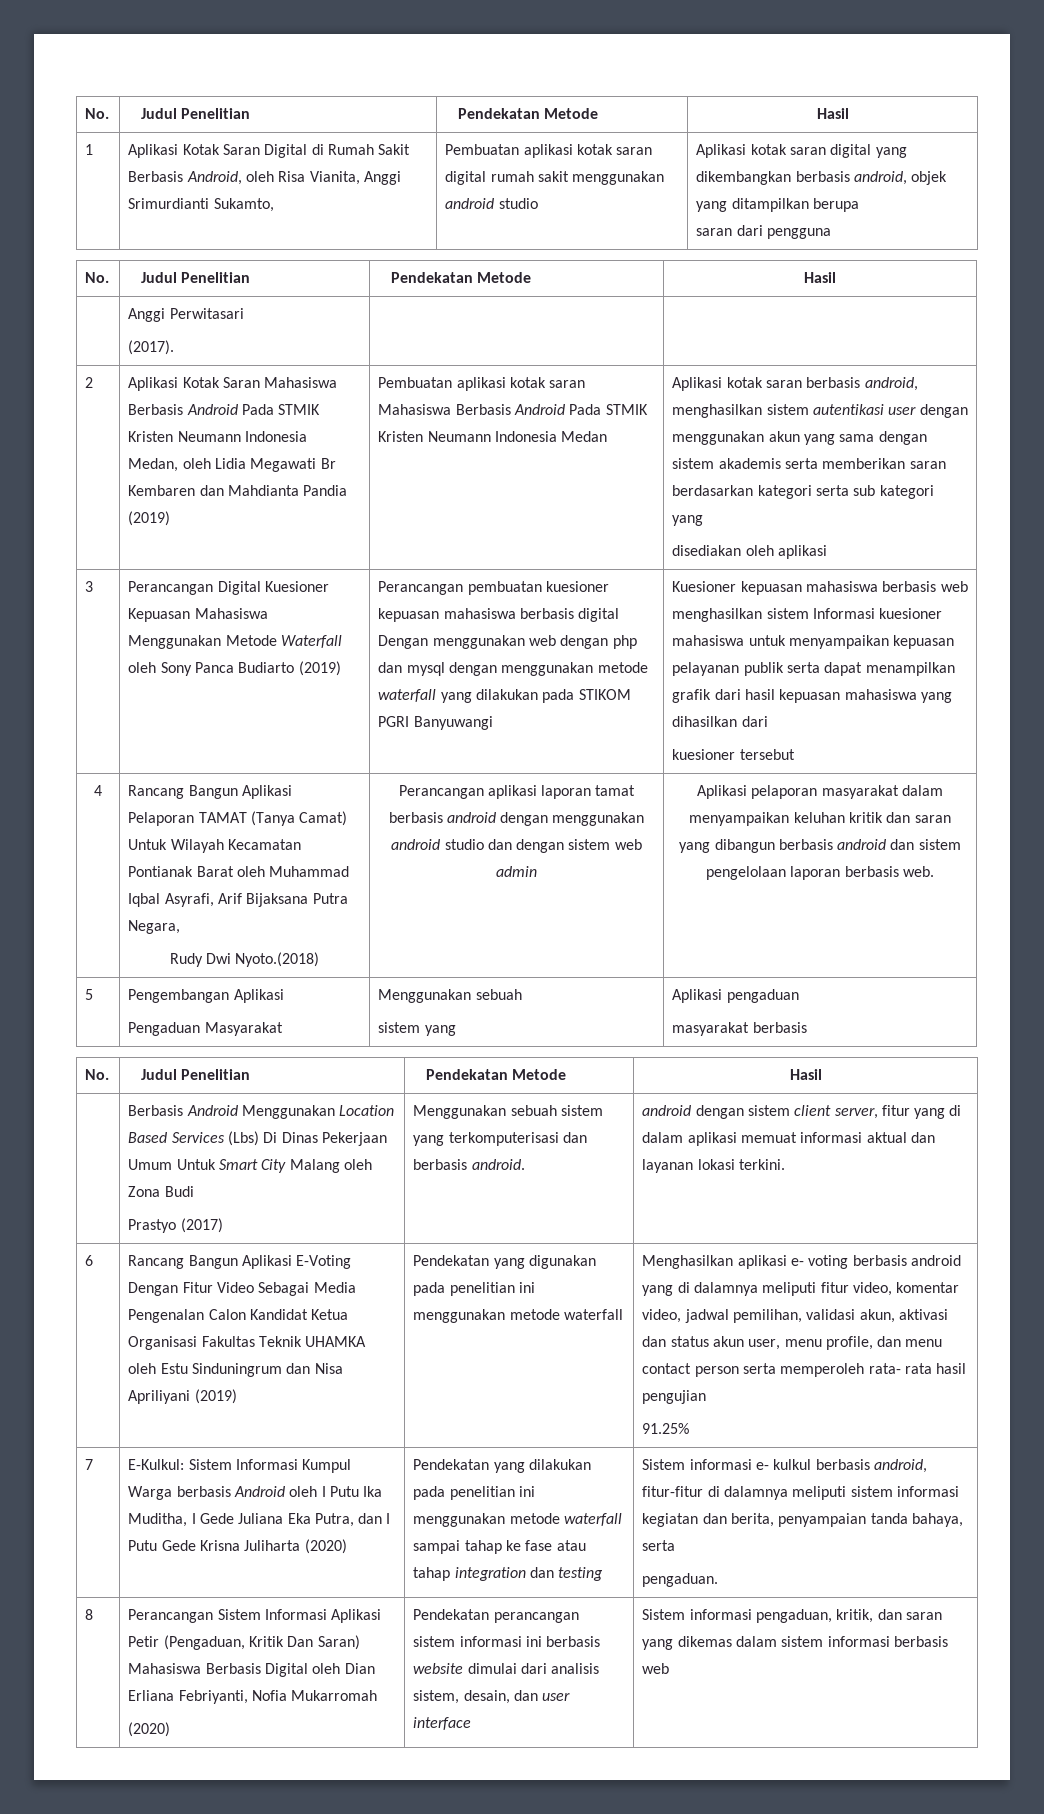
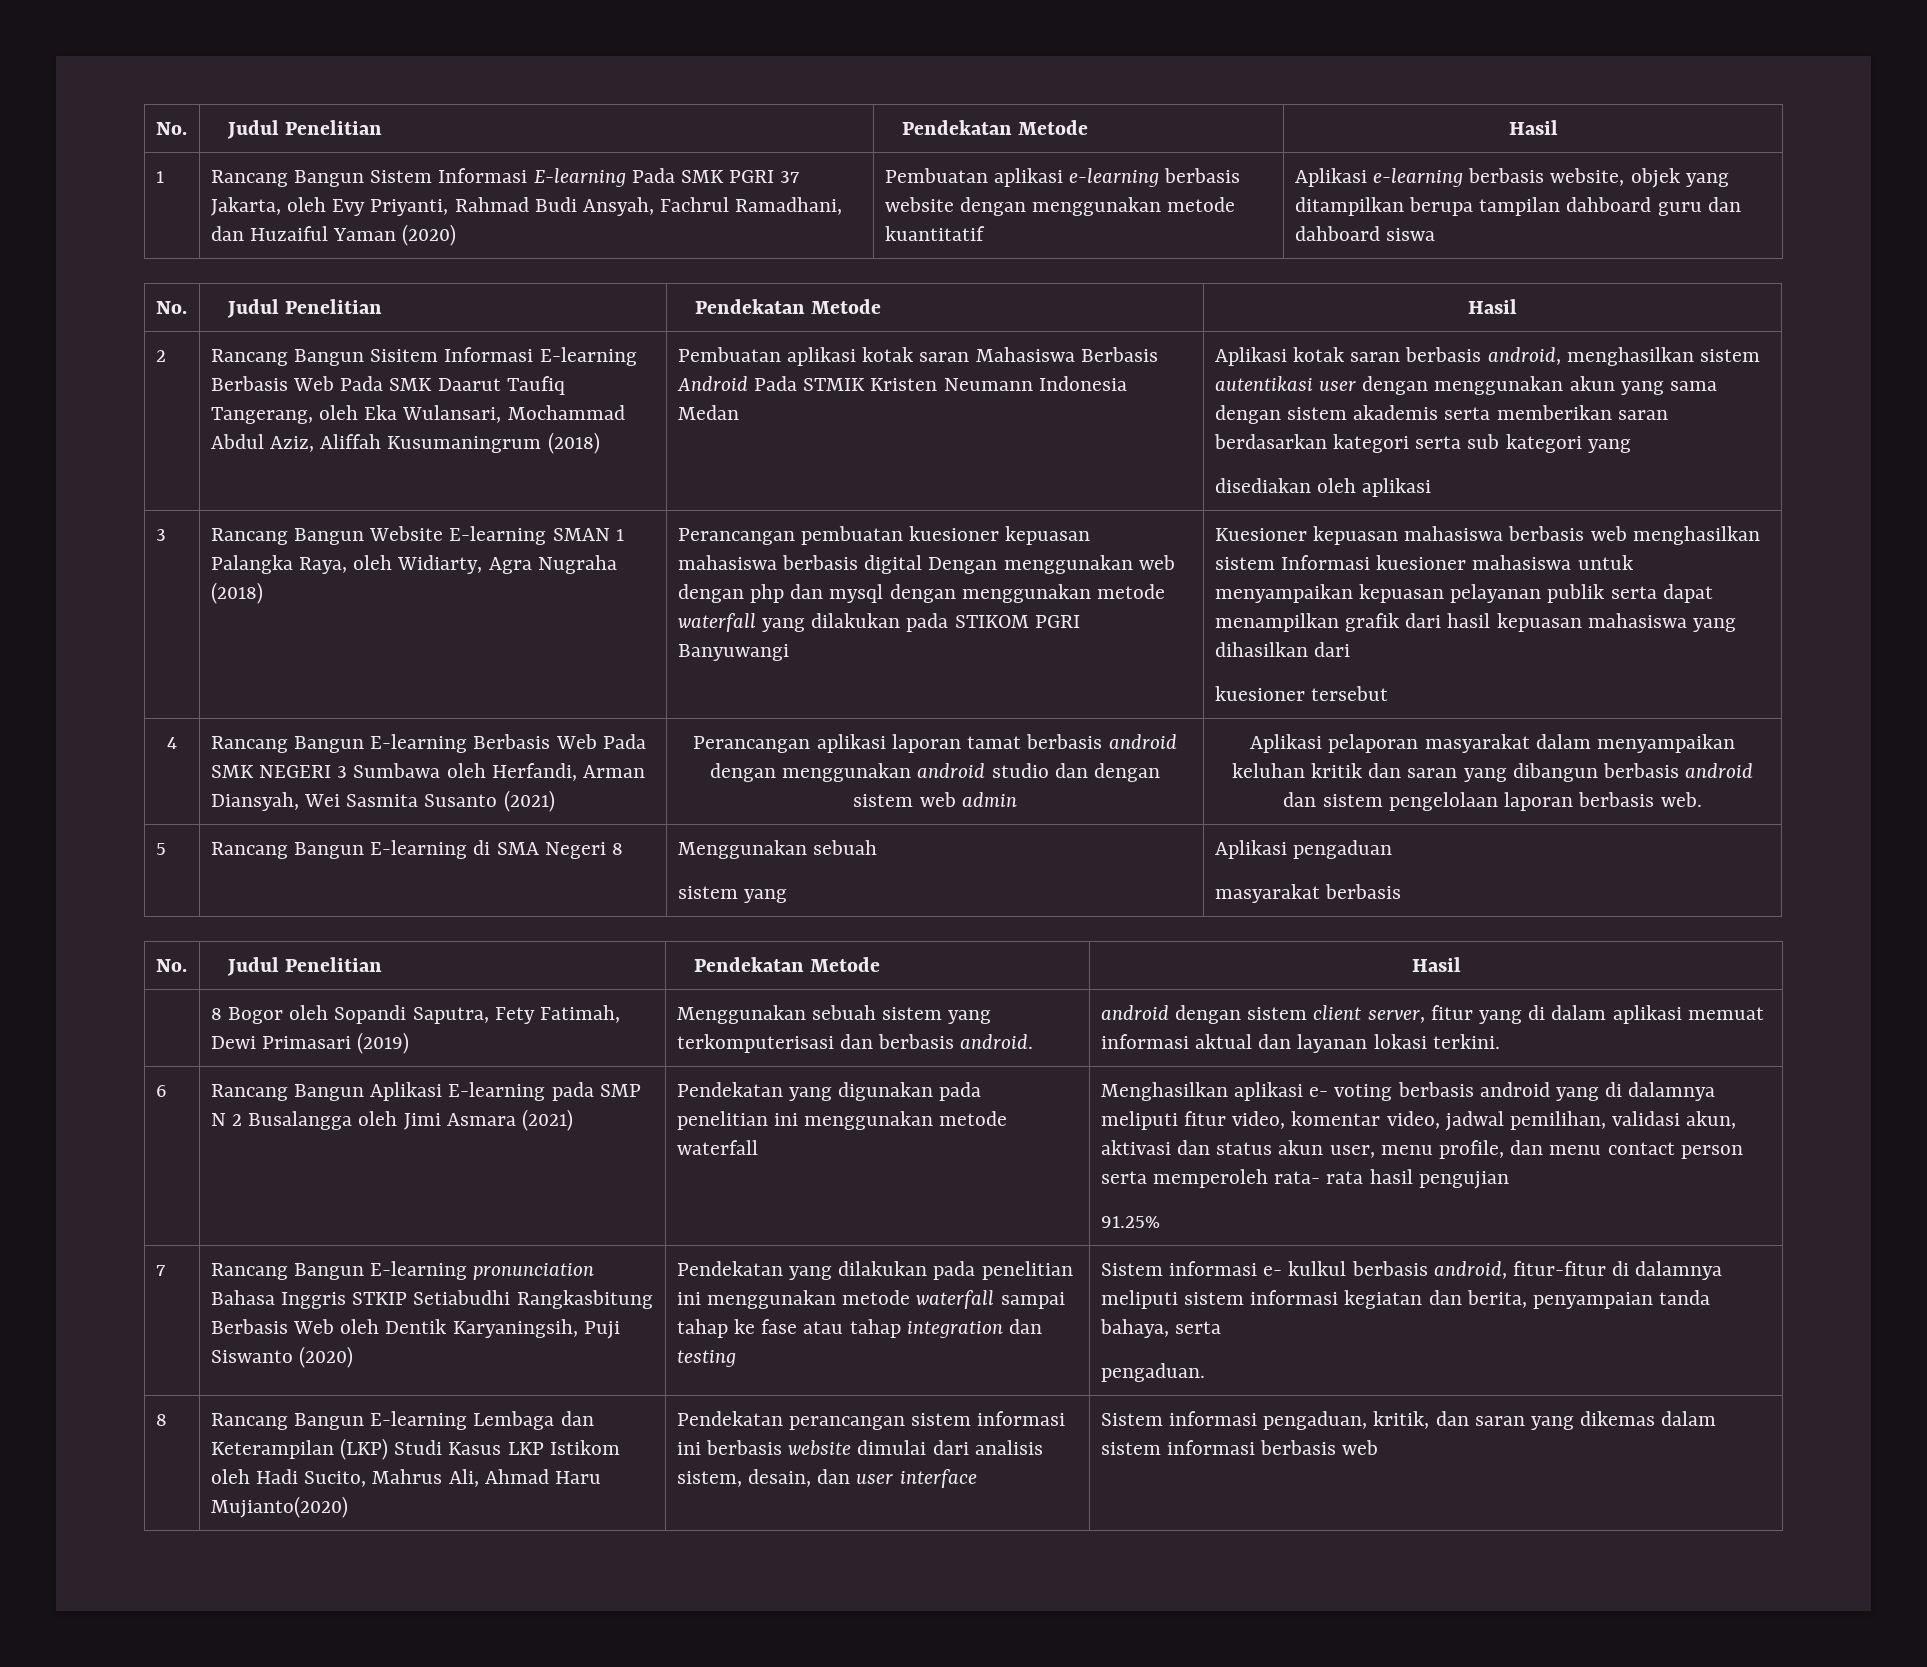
[128,144,411,158] [128,171,401,185] [128,198,274,212] [445,144,653,158] [445,171,665,185] [445,198,538,209] [696,144,907,158] [696,171,948,185] [696,198,859,212] [696,225,831,239] [85,272,110,283] [141,272,251,283] [391,272,532,283] [804,272,836,283] [128,308,244,322] [128,340,175,355] [85,377,94,388] [128,377,338,391] [128,404,321,415] [128,431,307,442] [128,458,336,472] [128,485,348,496] [128,511,171,526] Aplikasi Kotak Saran Digital di Rumah Sakit Berbasis Android, oleh Risa Vianita, Anggi Srimurdianti Sukamto, | Pembuatan aplikasi kotak saran digital rumah sakit menggunakan android studio | Aplikasi kotak saran digital yang dikembangkan berbasis android, objek yang ditampilkan berupa // saran dari pengguna // No. | Judul Penelitian | Pendekatan Metode | Hasil // | Anggi Perwitasari // (2017). | | // 2 | Aplikasi Kotak Saran Mahasiswa Berbasis Android Pada STMIK Kristen Neumann Indonesia Medan, oleh Lidia Megawati Br Kembaren dan Mahdianta Pandia (2019) -> [210,168,800,187] [210,197,843,216] [210,224,457,246] [884,168,1241,187] [884,197,1236,216] [884,226,985,241] [1294,168,1729,188] [1294,197,1741,216] [1294,226,1436,241] [155,301,187,314] [226,299,382,318] [694,299,881,314] [1468,299,1517,314] [155,350,166,362] [210,347,637,366] [210,376,565,395] [210,405,625,424] [210,432,600,454] Rancang Bangun Sistem Informasi E-learning Pada SMK PGRI 37 Jakarta, oleh Evy Priyanti, Rahmad Budi Ansyah, Fachrul Ramadhani, dan Huzaiful Yaman (2020) | Pembuatan aplikasi e-learning berbasis website dengan menggunakan metode kuantitatif | Aplikasi e-learning berbasis website, objek yang ditampilkan berupa tampilan dahboard guru dan dahboard siswa // No. | Judul Penelitian | Pendekatan Metode | Hasil // 2 | Rancang Bangun Sisitem Informasi E-learning Berbasis Web Pada SMK Daarut Taufiq Tangerang, oleh Eka Wulansari, Mochammad Abdul Aziz, Aliffah Kusumaningrum (2018)
[128,581,329,595] [128,608,268,622] [128,635,342,649] [128,661,341,676] Perancangan Digital Kuesioner Kepuasan Mahasiswa Menggunakan Metode Waterfall oleh Sony Panca Budiarto (2019) -> [210,526,624,545] [210,555,617,574] [210,582,263,604] Rancang Bangun Website E-learning SMAN 1 Palangka Raya, oleh Widiarty, Agra Nugraha (2018)
[241,785,292,799] [128,811,348,826] [128,839,301,853] [128,866,350,877] [128,893,348,907] [128,920,181,934] [169,952,320,967] Aplikasi Pelaporan TAMAT (Tanya Camat) Untuk Wilayah Kecamatan Pontianak Barat oleh Muhammad Iqbal Asyrafi, Arif Bijaksana Putra Negara, // Rudy Dwi Nyoto.(2018) -> [370,734,646,753] [210,763,646,781] [210,790,555,812] E-learning Berbasis Web Pada SMK NEGERI 3 Sumbawa oleh Herfandi, Arman Diansyah, Wei Sasmita Susanto (2021)
[128,989,284,1003] [128,1022,283,1036] Pengembangan Aplikasi // Pengaduan Masyarakat -> [210,840,624,859] Rancang Bangun E-learning di SMA Negeri 8
[128,1105,395,1119] [128,1131,387,1146] [128,1159,372,1173] [128,1186,194,1197] [128,1218,223,1233] Berbasis Android Menggunakan Location Based Services (Lbs) Di Dinas Pekerjaan Umum Untuk Smart City Malang oleh Zona Budi // Prastyo (2017) -> [210,1005,621,1024] [210,1032,410,1054] 8 Bogor oleh Sopandi Saputra, Fety Fatimah, Dewi Primasari (2019)
[296,1255,352,1269] [128,1282,356,1296] [128,1309,349,1323] [128,1336,367,1350] [128,1363,343,1377] [128,1389,237,1404] E-Voting Dengan Fitur Video Sebagai Media Pengenalan Calon Kandidat Ketua Organisasi Fakultas Teknik UHAMKA oleh Estu Sinduningrum dan Nisa Apriliyani (2019) -> [448,1082,641,1101] [210,1109,574,1131] E-learning pada SMP N 2 Busalangga oleh Jimi Asmara (2021)
[128,1459,352,1473] [128,1486,383,1500] [128,1513,391,1527] [128,1540,301,1551] E-Kulkul: Sistem Informasi Kumpul Warga berbasis Android oleh I Putu Ika Muditha, I Gede Juliana Eka Putra, dan I Putu Gede Krisna Juliharta -> [210,1261,595,1280] [210,1290,653,1309] [210,1319,620,1339] [210,1350,293,1363] Rancang Bangun E-learning pronunciation Bahasa Inggris STKIP Setiabudhi Rangkasbitung Berbasis Web oleh Dentik Karyaningsih, Puji Siswanto
[128,1609,382,1623] [128,1635,360,1650] [128,1663,375,1677] [128,1690,378,1704] [128,1722,171,1737] Perancangan Sistem Informasi Aplikasi Petir (Pengaduan, Kritik Dan Saran) Mahasiswa Berbasis Digital oleh Dian Erliana Febriyanti, Nofia Mukarromah // (2020) -> [210,1411,594,1430] [210,1438,620,1460] [210,1469,602,1487] [210,1496,348,1518] Rancang Bangun E-learning Lembaga dan Keterampilan (LKP) Studi Kasus LKP Istikom oleh Hadi Sucito, Mahrus Ali, Ahmad Haru Mujianto(2020)

